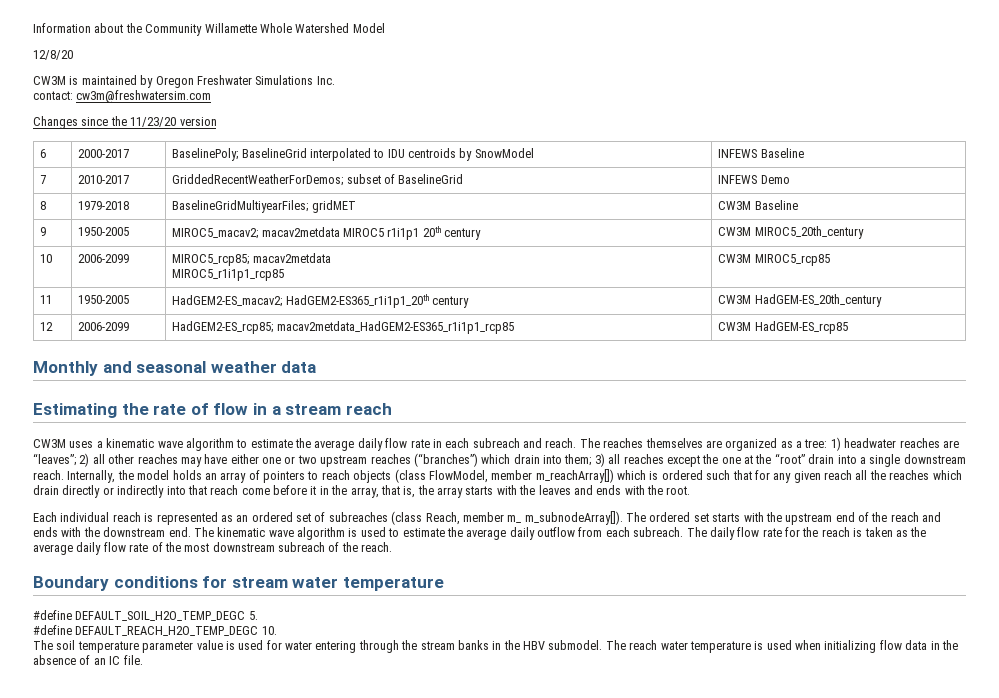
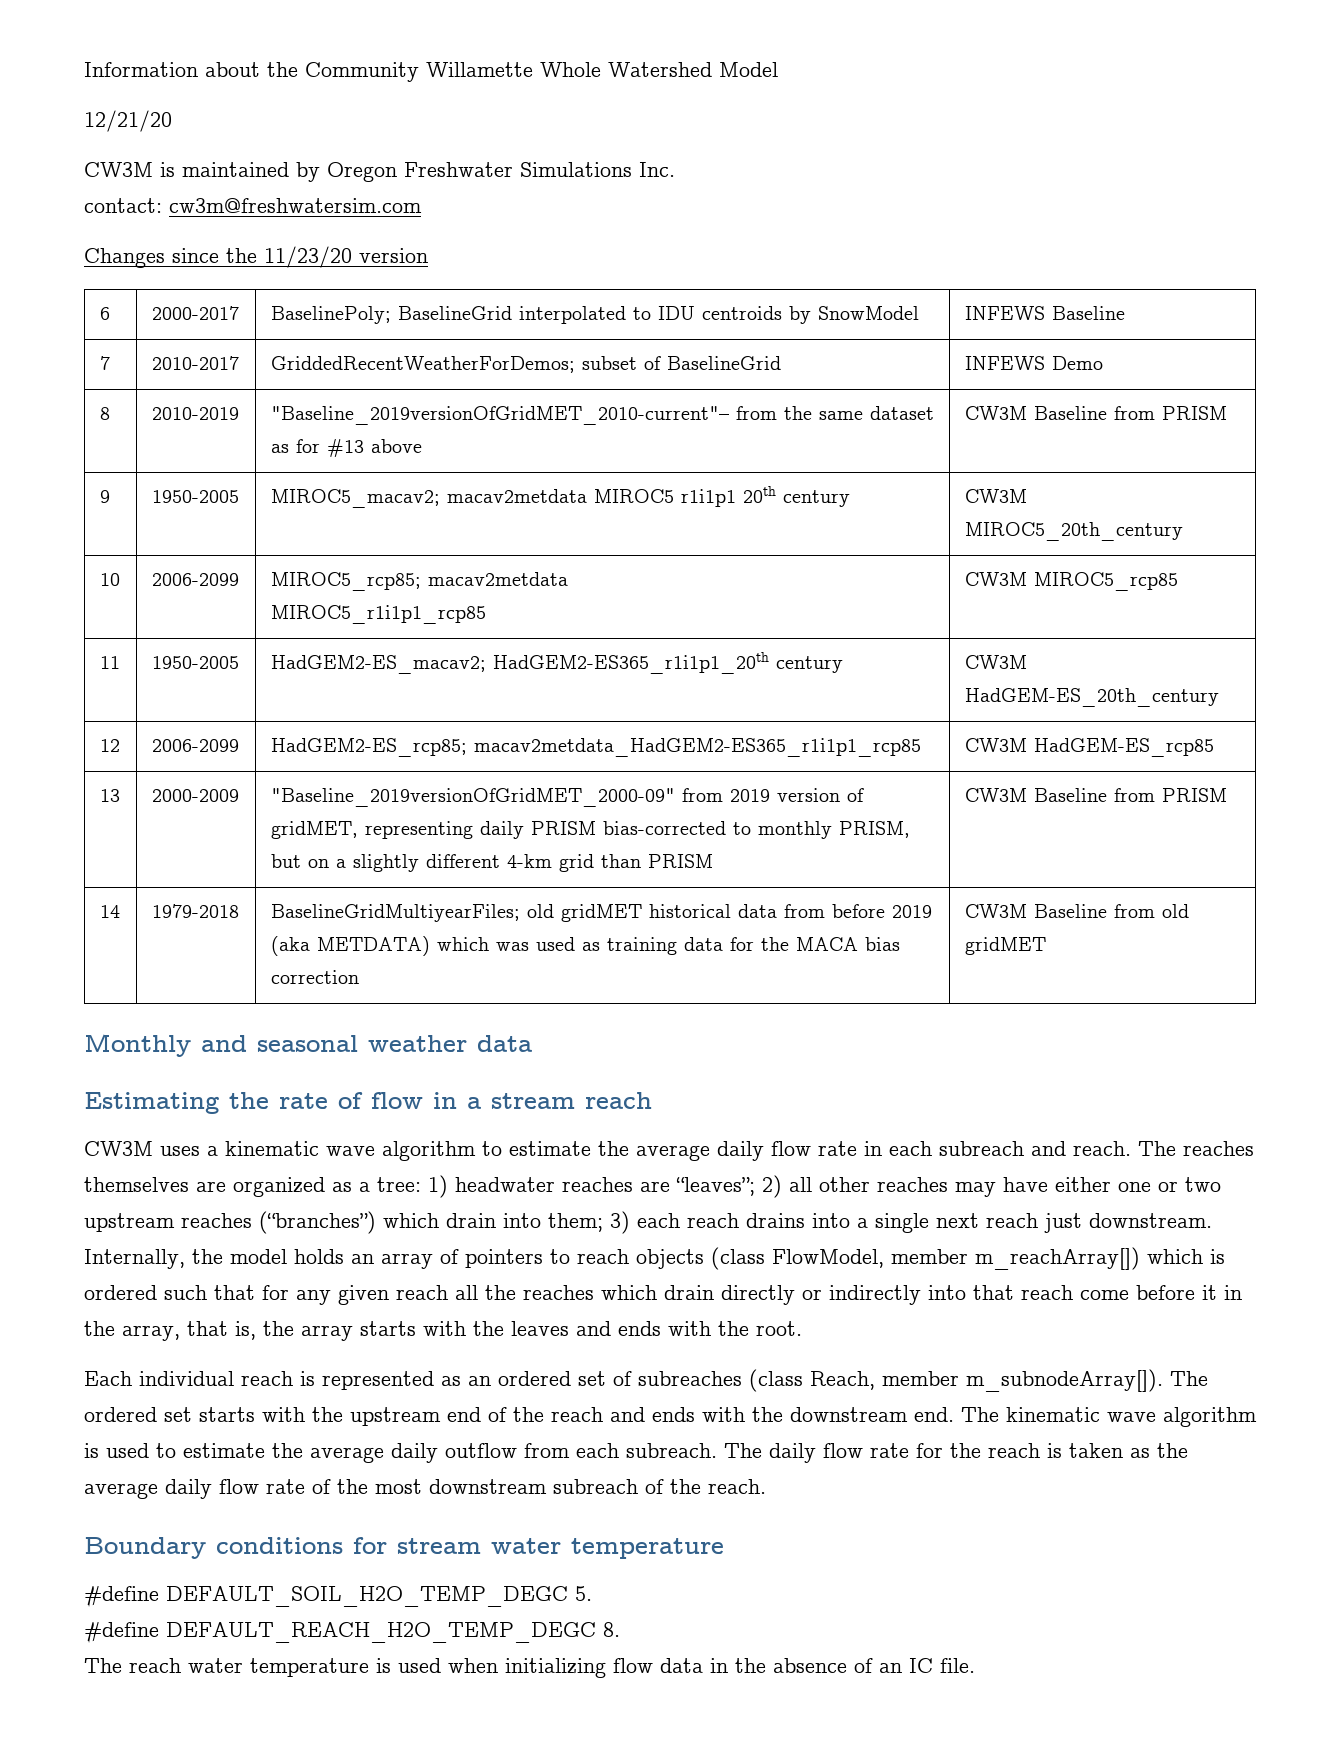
[33,50,73,60] 12/8/20 -> [84,110,172,132] 12/21/20
[78,201,130,210] [172,200,356,213] [718,200,798,210] 1979-2018 | BaselineGridMultiyearFiles; gridMET | CW3M Baseline -> [151,407,239,420] [270,406,934,425] [270,439,422,457] [964,406,1227,420] 2010-2019 | "Baseline_2019versionOfGridMET_2010-current"– from the same dataset as for #13 above | CW3M Baseline from PRISM
(848, 327) none -> [99,789,120,802] [151,789,239,802] [270,788,864,807] [270,821,910,839] [270,854,713,872] [964,788,1227,802] [99,905,120,918] [151,904,239,918] [270,904,932,922] [270,936,900,956] [270,970,359,984] [964,904,1189,918] [964,937,1046,955] // 13 | 2000-2009 | "Baseline_2019versionOfGridMET_2000-09" from 2019 version of gridMET, representing daily PRISM bias-corrected to monthly PRISM, but on a slightly different 4-km grid than PRISM | CW3M Baseline from PRISM // 14 | 1979-2018 | BaselineGridMultiyearFiles; old gridMET historical data from before 2019 (aka METDATA) which was used as training data for the MACA bias correction | CW3M Baseline from old gridMET
[608,453,966,467] [33,470,64,480] all reaches except the one at the “root” drain into a single downstream reach. -> [637,1213,1212,1233] each reach drains into a single next reach just downstream.
[507,515,522,523] m_ -> (959, 1378) none
[261,626,277,635] [33,640,626,653] 10. // The soil temperature parameter value is used for water entering through the stream banks in the HBV submodel. The -> [603,1622,620,1637] [84,1658,122,1673] 8. // The

